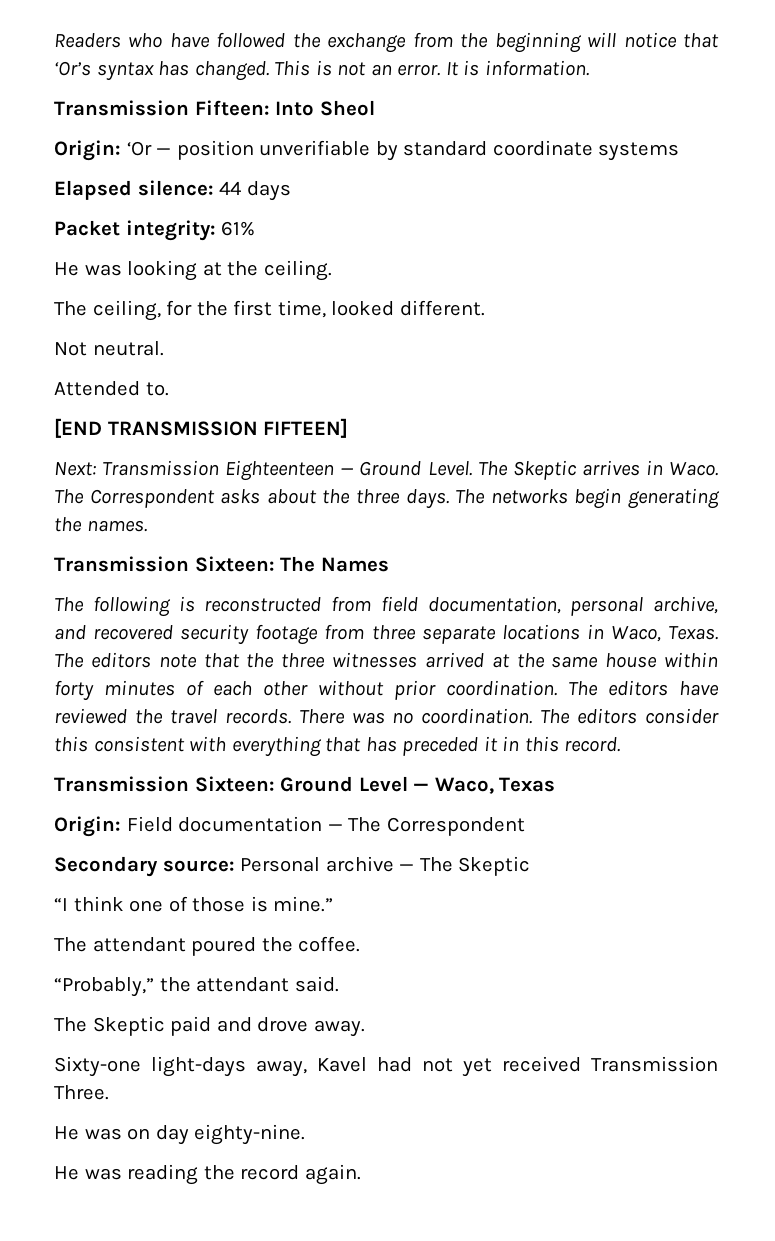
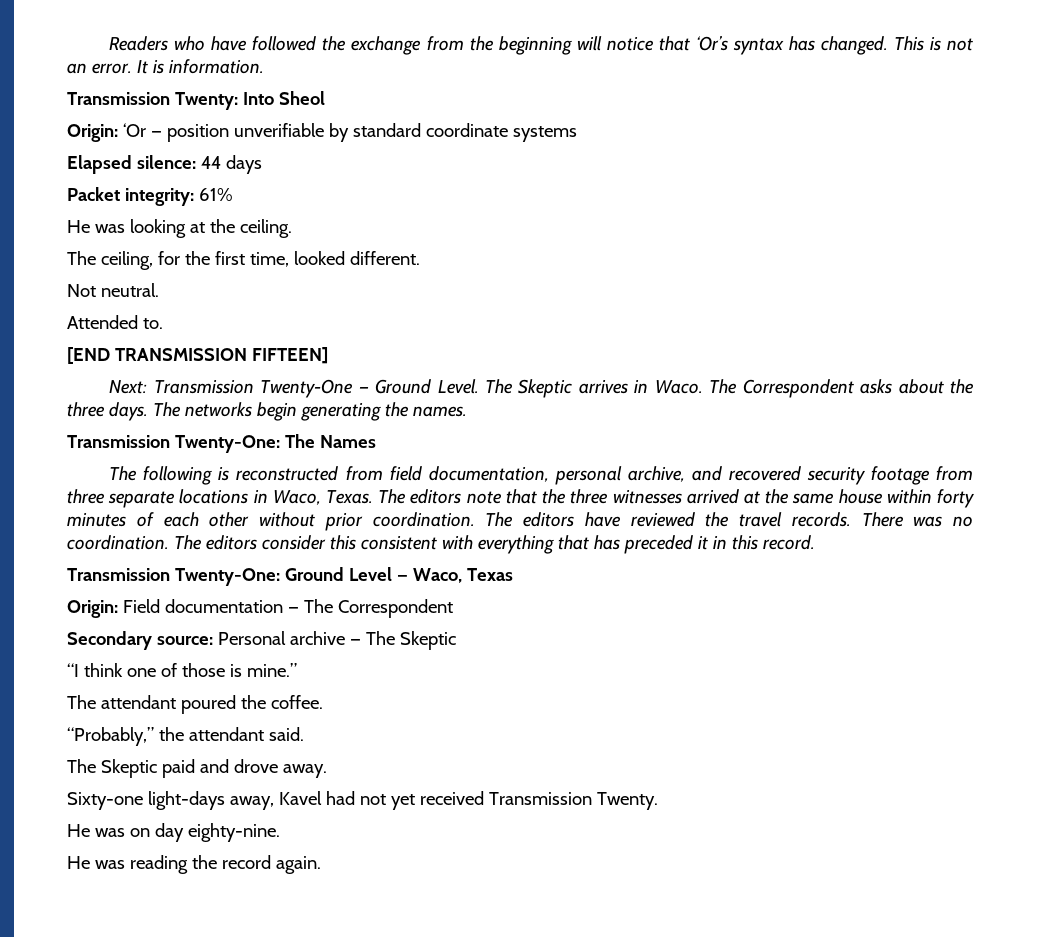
[194,100,270,116] Fifteen: -> [174,92,238,110] Twenty:
[225,460,335,481] Eighteenteen -> [260,379,354,398] Twenty-One
[194,556,275,572] Sixteen: -> [174,435,280,453] Twenty-One:
[194,776,275,792] Sixteen: -> [174,568,280,586] Twenty-One:
[54,1085,109,1100] Three. -> [596,792,658,810] Twenty.

